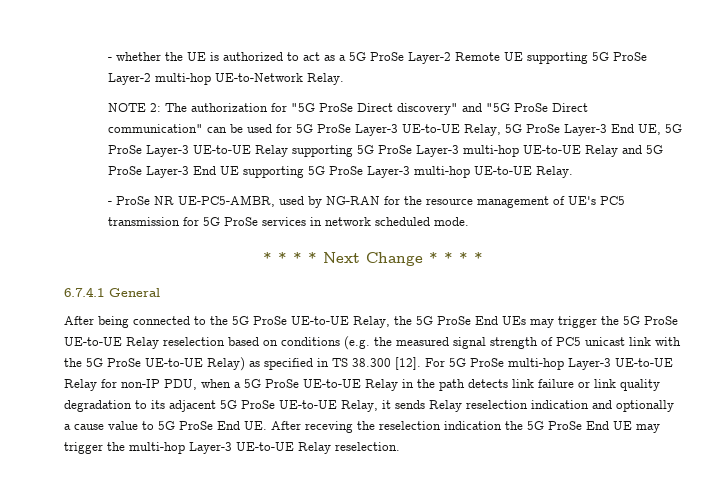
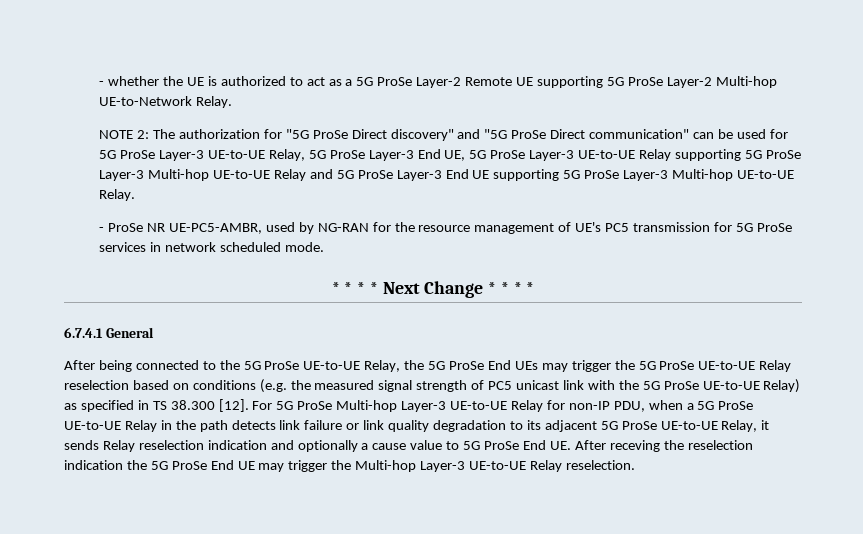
[154,73,211,85] multi-hop -> [715,76,777,88] Multi-hop
[462,145,519,157] multi-hop -> [148,169,210,181] Multi-hop
[413,166,470,178] multi-hop -> [672,169,734,181] Multi-hop
[508,358,564,370] multi-hop -> [336,400,398,412] Multi-hop
[129,442,185,454] multi-hop -> [355,460,417,472] Multi-hop

